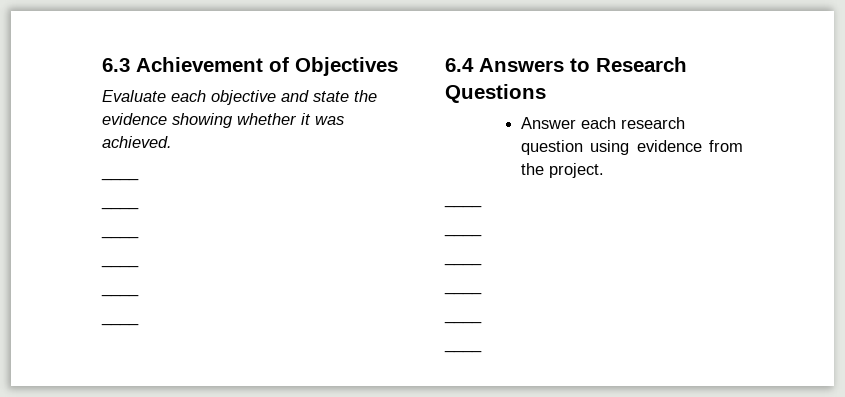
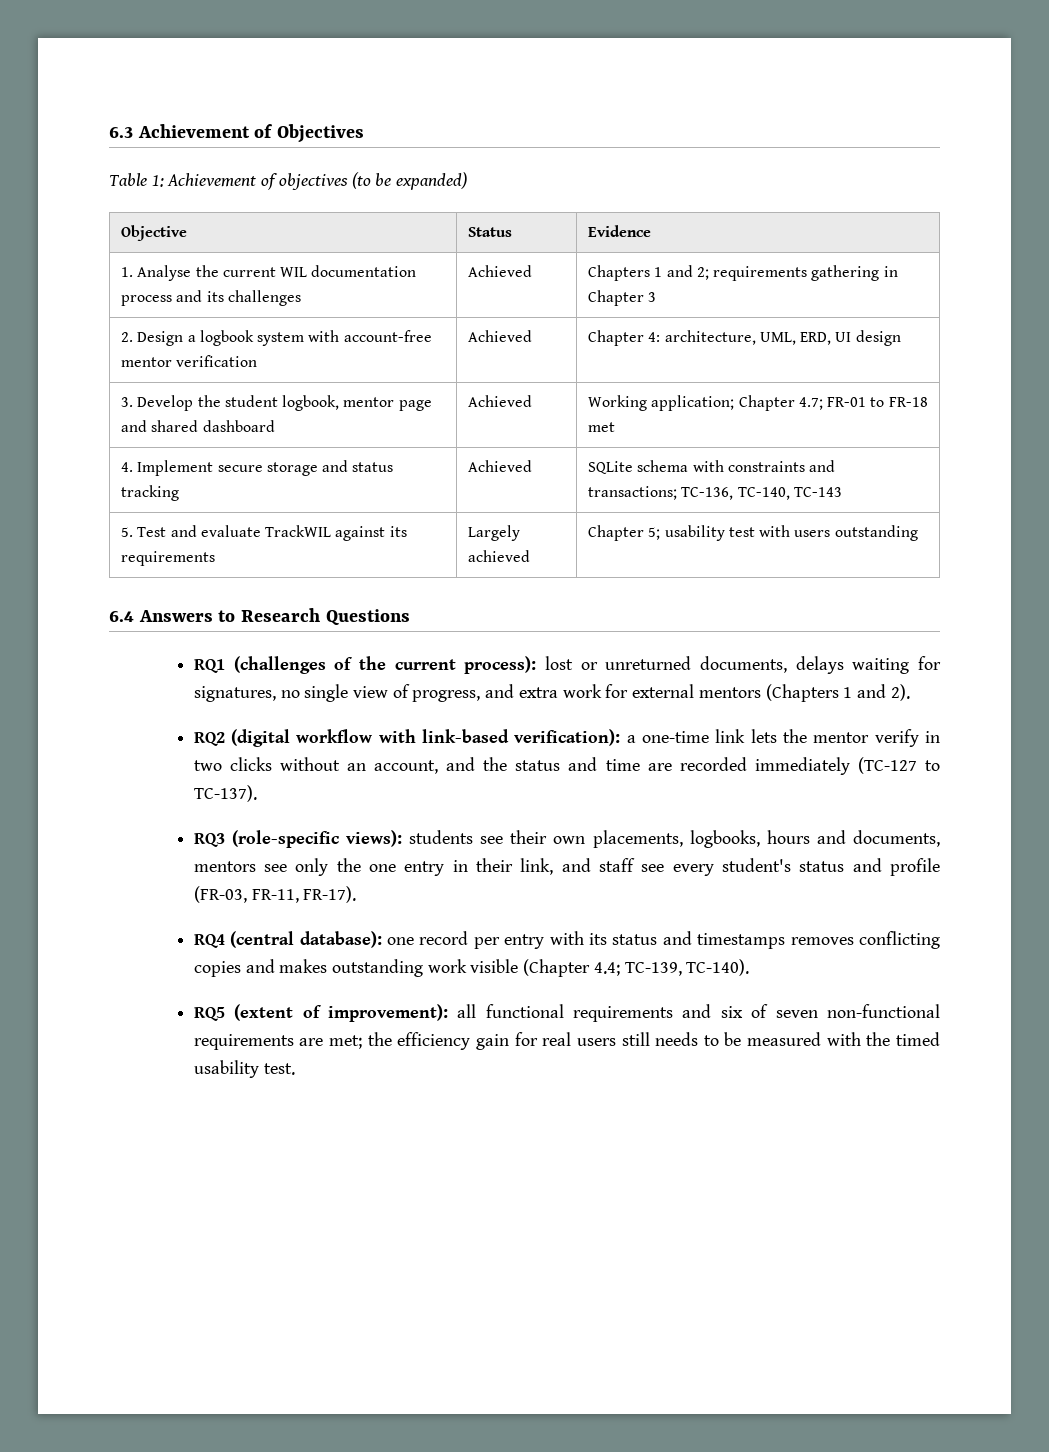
[102,90,377,105] [102,113,344,128] [102,136,172,148] [101,177,139,181] [101,206,139,210] [101,235,139,239] [101,264,139,268] [101,293,139,297] [101,322,139,326] Evaluate each objective and state the evidence showing whether it was achieved. // ____ // ____ // ____ // ____ // ____ // ____ -> [109,172,468,190] [120,225,187,241] [467,227,512,237] [587,225,651,237] [120,265,417,281] [120,290,301,306] [467,265,532,277] [587,265,898,281] [587,290,657,306] [120,330,432,346] [120,355,258,367] [467,330,532,342] [587,330,901,346] [120,395,432,411] [120,420,275,432] [467,395,532,407] [587,395,928,411] [587,422,615,432] [120,460,394,476] [120,485,179,501] [467,460,532,472] [587,460,836,474] [587,486,842,500] [120,525,407,541] [120,551,215,566] [467,525,520,541] [467,550,530,562] [587,525,918,541] Table 1: Achievement of objectives (to be expanded) // Objective | Status | Evidence // 1. Analyse the current WIL documentation process and its challenges | Achieved | Chapters 1 and 2; requirements gathering in Chapter 3 // 2. Design a logbook system with account-free mentor verification | Achieved | Chapter 4: architecture, UML, ERD, UI design // 3. Develop the student logbook, mentor page and shared dashboard | Achieved | Working application; Chapter 4.7; FR-01 to FR-18 met // 4. Implement secure storage and status tracking | Achieved | SQLite schema with constraints and transactions; TC-136, TC-140, TC-143 // 5. Test and evaluate TrackWIL against its requirements | Largely achieved | Chapter 5; usability test with users outstanding
[520,117,685,129] [520,140,743,155] [520,163,604,178] [444,204,482,208] [444,233,482,237] [444,262,482,266] [444,291,482,295] [444,320,482,324] [444,349,482,353] Answer each research question using evidence from the project. // ____ // ____ // ____ // ____ // ____ // ____ -> [193,656,941,674] [193,684,910,702] [193,729,941,747] [193,757,940,775] [193,785,257,802] [193,830,940,848] [193,858,940,876] [193,886,357,903] [193,931,940,949] [193,959,750,977] [193,1004,940,1022] [193,1032,940,1050] [193,1060,295,1078] RQ1 (challenges of the current process): lost or unreturned documents, delays waiting for signatures, no single view of progress, and extra work for external mentors (Chapters 1 and 2). // RQ2 (digital workflow with link-based verification): a one-time link lets the mentor verify in two clicks without an account, and the status and time are recorded immediately (TC-127 to TC-137). // RQ3 (role-specific views): students see their own placements, logbooks, hours and documents, mentors see only the one entry in their link, and staff see every student's status and profile (FR-03, FR-11, FR-17). // RQ4 (central database): one record per entry with its status and timestamps removes conflicting copies and makes outstanding work visible (Chapter 4.4; TC-139, TC-140). // RQ5 (extent of improvement): all functional requirements and six of seven non-functional requirements are met; the efficiency gain for real users still needs to be measured with the timed usability test.

